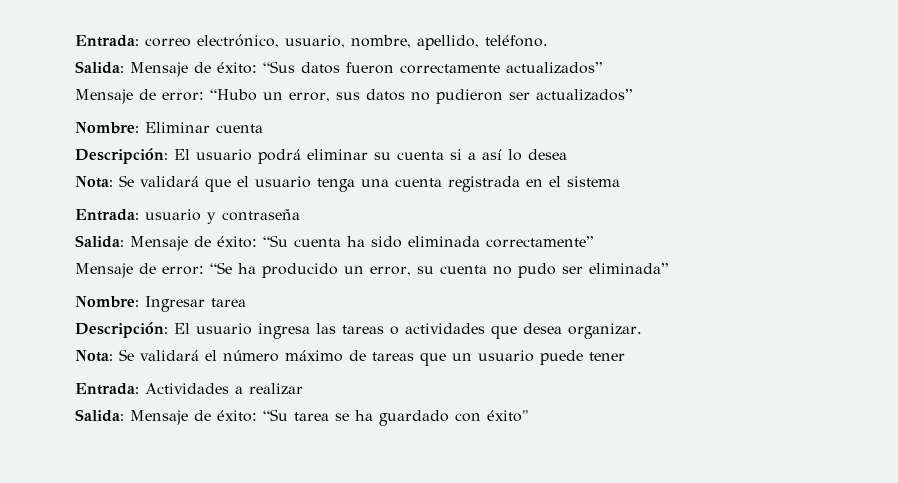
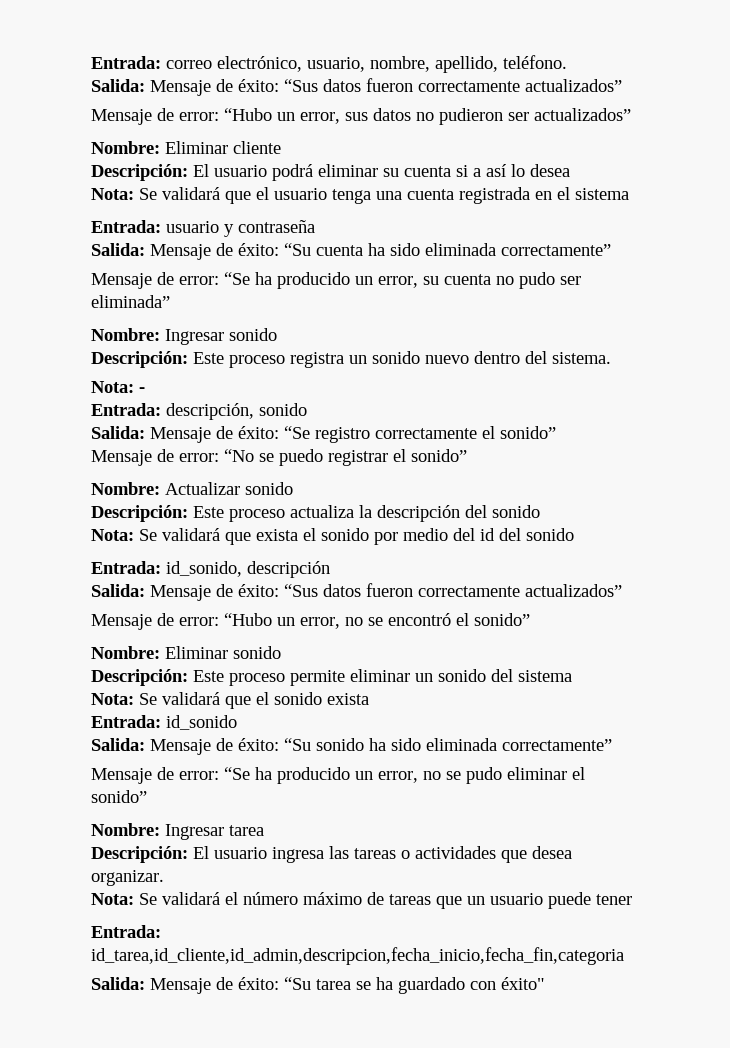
[216,124,263,133] cuenta -> [233,141,281,154] cliente
(668, 268) none -> [91,328,277,345] [91,351,611,368] [91,381,145,393] [91,403,307,420] [91,426,556,443] [91,449,467,466] [91,482,293,495] [91,505,540,522] [91,528,574,545] [91,561,330,578] [91,583,622,601] [91,613,530,630] [91,646,281,659] [91,669,572,686] [91,692,369,709] [91,715,237,730] [91,738,612,755] [91,767,585,784] [91,790,147,803] // Nombre: Ingresar sonido // Descripción: Este proceso registra un sonido nuevo dentro del sistema. // Nota: - // Entrada: descripción, sonido // Salida: Mensaje de éxito: “Se registro correctamente el sonido” // Mensaje de error: “No se puedo registrar el sonido” // Nombre: Actualizar sonido // Descripción: Este proceso actualiza la descripción del sonido // Nota: Se validará que exista el sonido por medio del id del sonido // Entrada: id_sonido, descripción // Salida: Mensaje de éxito: “Sus datos fueron correctamente actualizados” // Mensaje de error: “Hubo un error, no se encontró el sonido” // Nombre: Eliminar sonido // Descripción: Este proceso permite eliminar un sonido del sistema // Nota: Se validará que el sonido exista // Entrada: id_sonido // Salida: Mensaje de éxito: “Su sonido ha sido eliminada correctamente” // Mensaje de error: “Se ha producido un error, no se pudo eliminar el sonido”
[145,383,303,395] Actividades a realizar -> [91,947,624,965] id_tarea,id_cliente,id_admin,descripcion,fecha_inicio,fecha_fin,categoria

